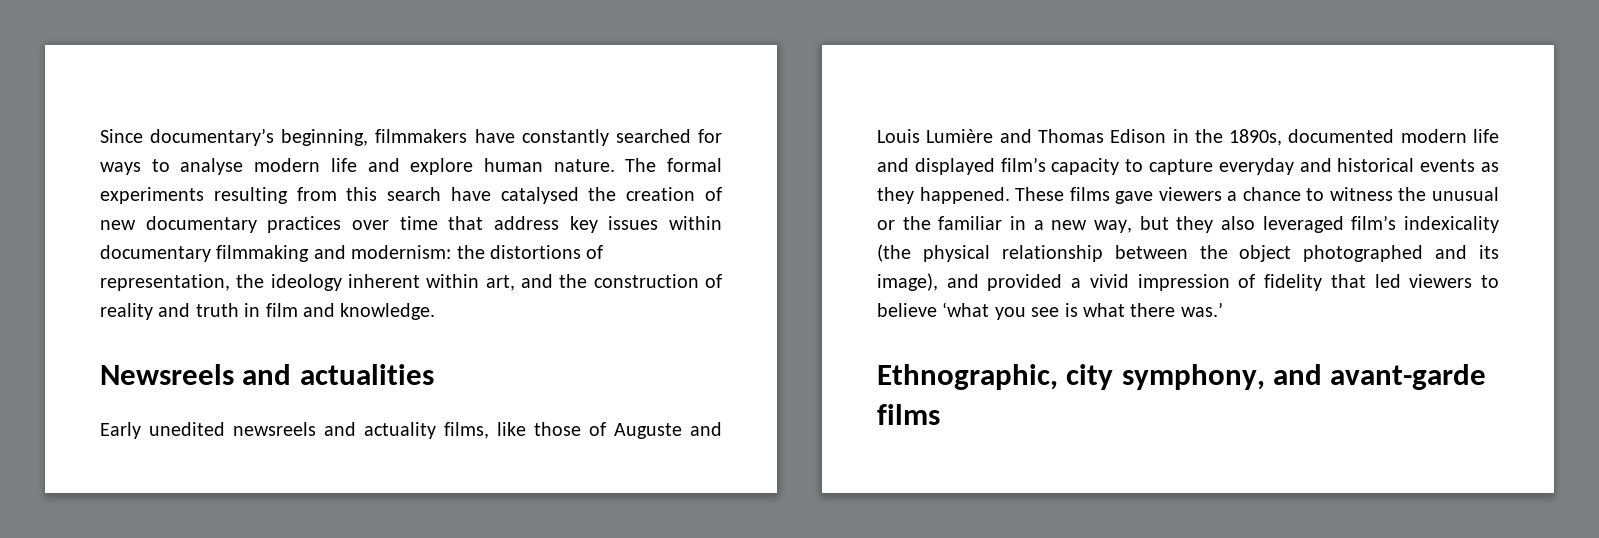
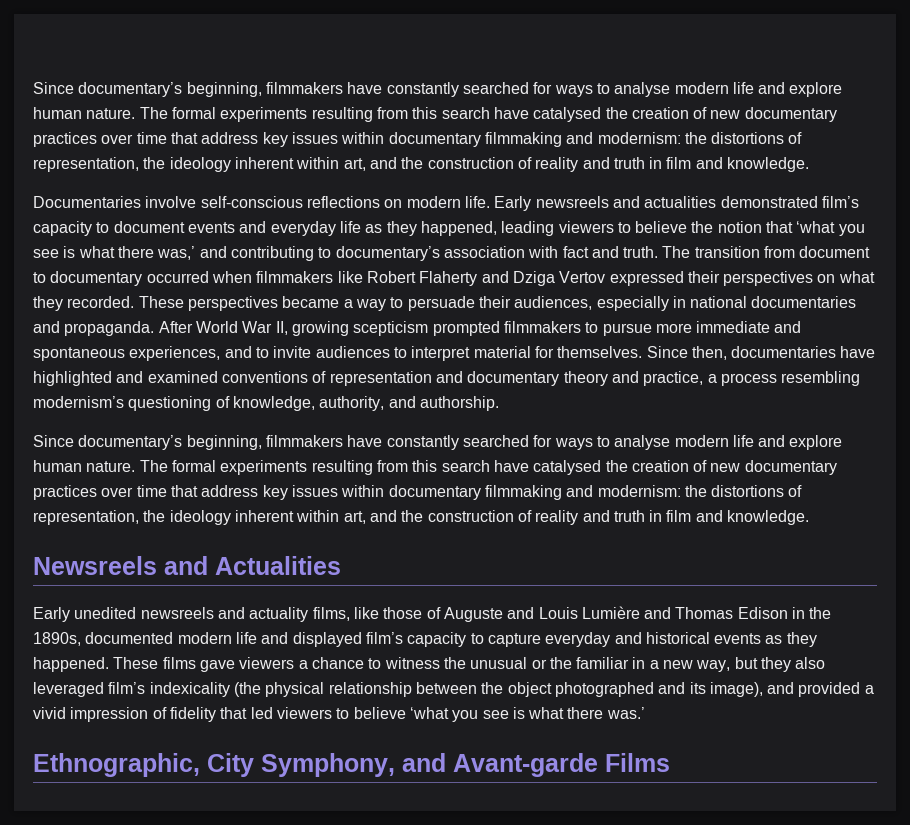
(436, 311) none -> [33,196,859,211] [33,221,865,236] [33,246,871,261] [33,271,875,286] [33,296,857,311] [33,321,802,336] [33,346,876,361] [33,371,861,386] [33,396,499,411] [33,435,843,450] [33,460,837,475] [33,485,803,500] [33,510,810,525] // Documentaries involve self-conscious reflections on modern life. Early newsreels and actualities demonstrated film’s capacity to document events and everyday life as they happened, leading viewers to believe the notion that ‘what you see is what there was,’ and contributing to documentary’s association with fact and truth. The transition from document to documentary occurred when filmmakers like Robert Flaherty and Dziga Vertov expressed their perspectives on what they recorded. These perspectives became a way to persuade their audiences, especially in national documentaries and propaganda. After World War II, growing scepticism prompted filmmakers to pursue more immediate and spontaneous experiences, and to invite audiences to interpret material for themselves. Since then, documentaries have highlighted and examined conventions of representation and documentary theory and practice, a process resembling modernism’s questioning of knowledge, authority, and authorship. // Since documentary’s beginning, filmmakers have constantly searched for ways to analyse modern life and explore human nature. The formal experiments resulting from this search have catalysed the creation of new documentary practices over time that address key issues within documentary filmmaking and modernism: the distortions of representation, the ideology inherent within art, and the construction of reality and truth in film and knowledge.
[299,364,434,385] actualities -> [215,556,341,575] Actualities
[1066,364,1487,390] [877,404,940,425] city symphony, and avant-garde films -> [207,753,670,777] City Symphony, and Avant-garde Films

